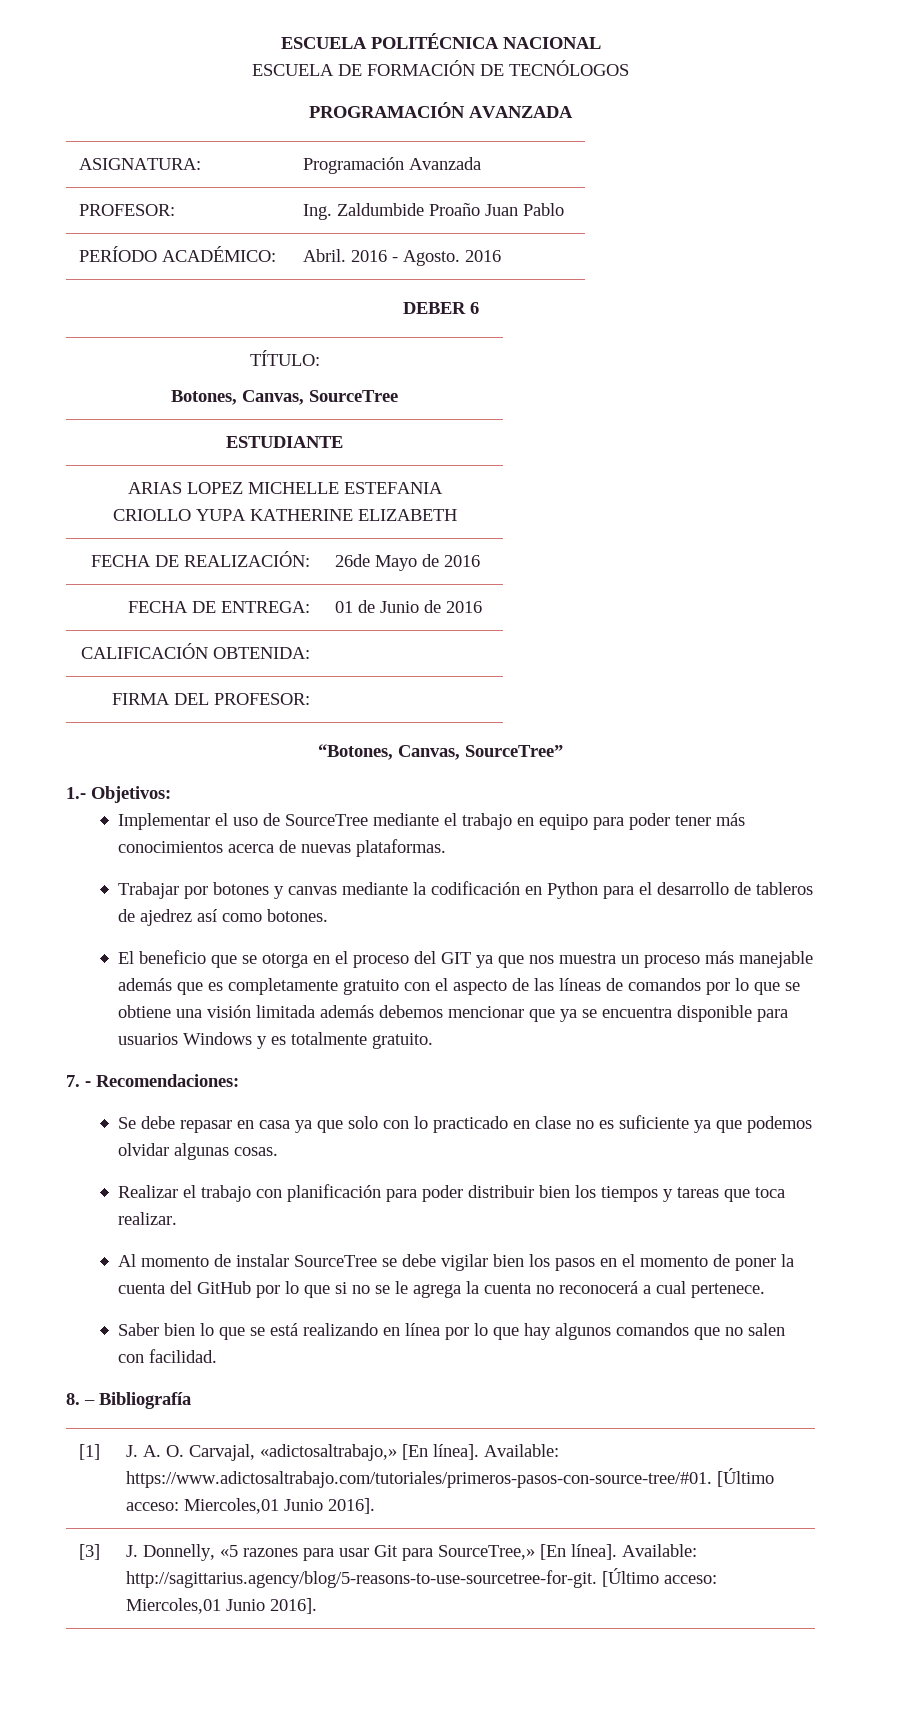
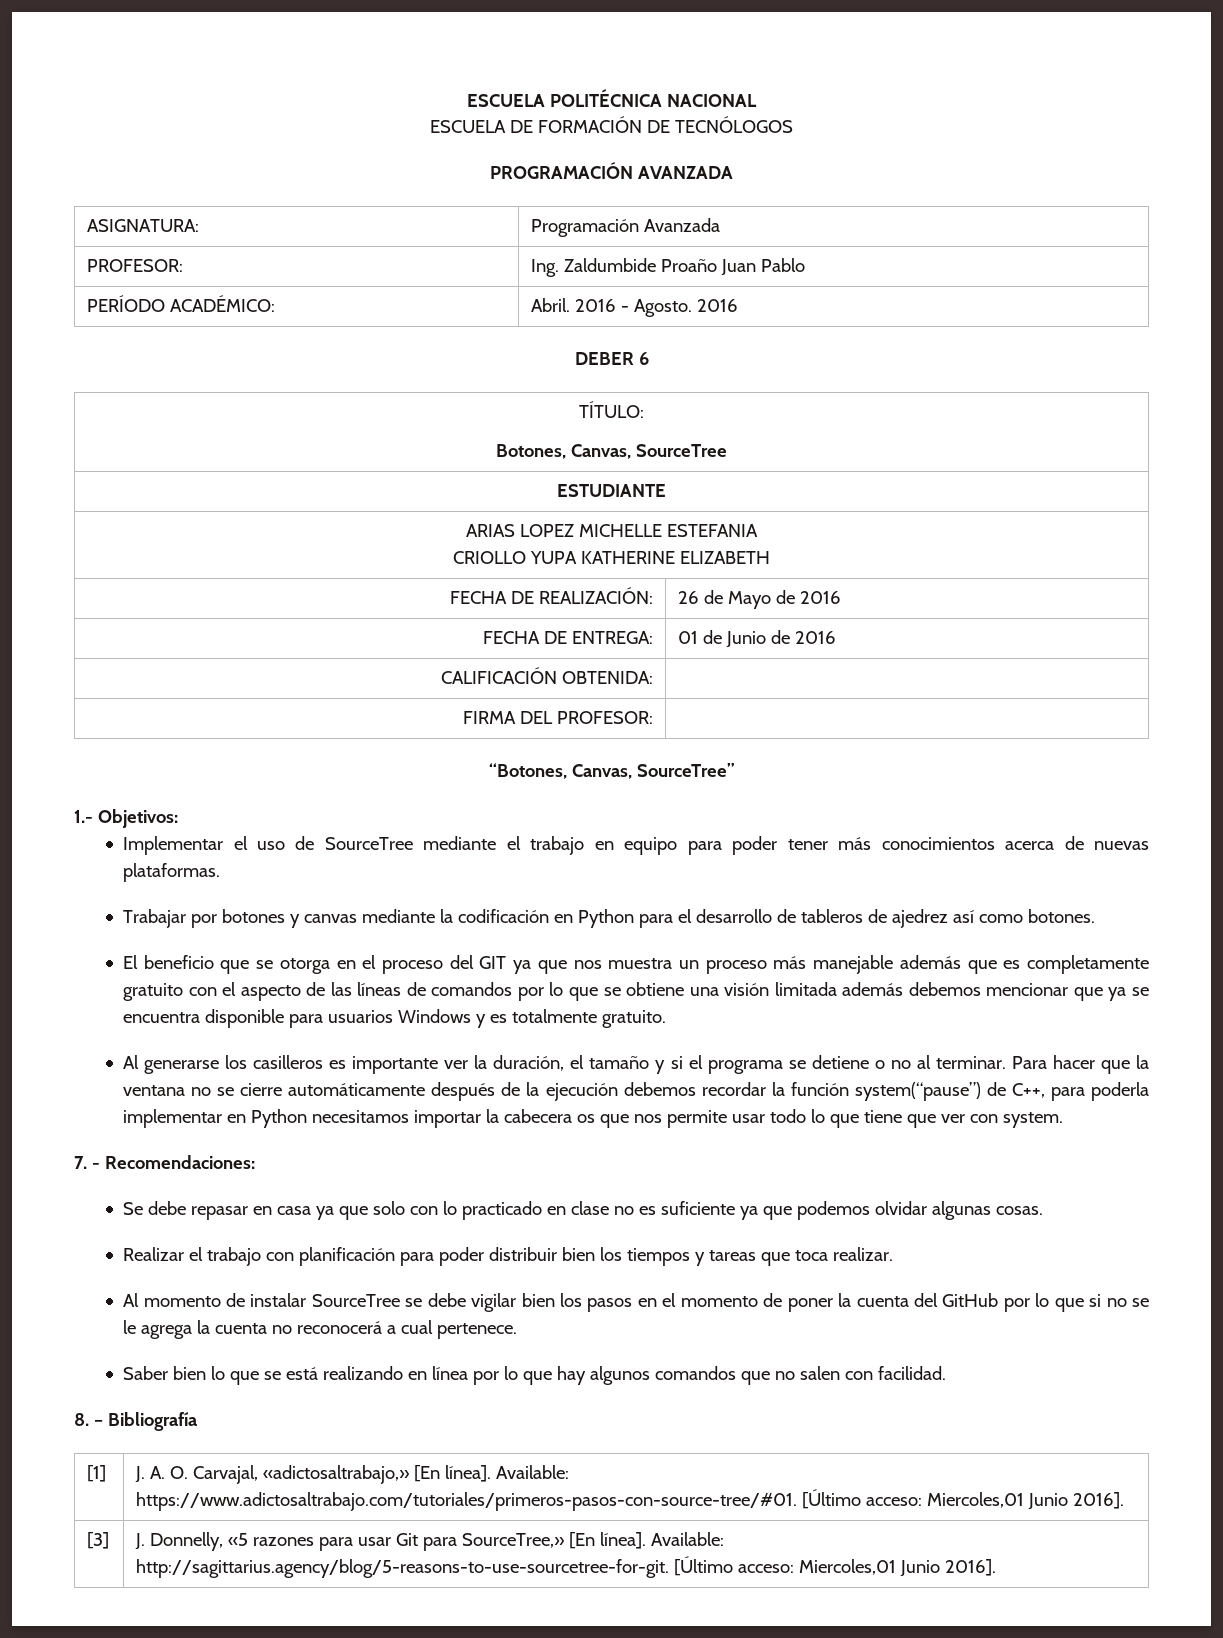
[334,554,370,567] 26de -> [678,590,724,604] 26 de
(433, 1041) none -> [123,1055,1149,1074] [123,1082,1149,1101] [123,1109,1063,1128] // Al generarse los casilleros es importante ver la duración, el tamaño y si el programa se detiene o no al terminar. Para hacer que la ventana no se cierre automáticamente después de la ejecución debemos recordar la función system(“pause”) de C++, para poderla implementar en Python necesitamos importar la cabecera os que nos permite usar todo lo que tiene que ver con system.

